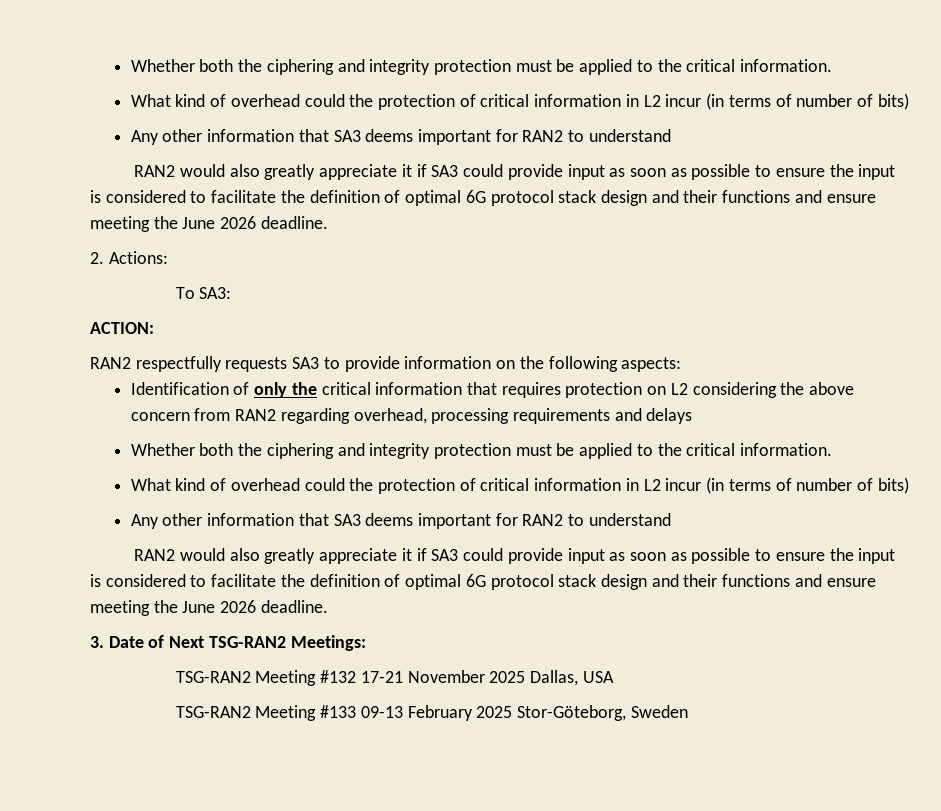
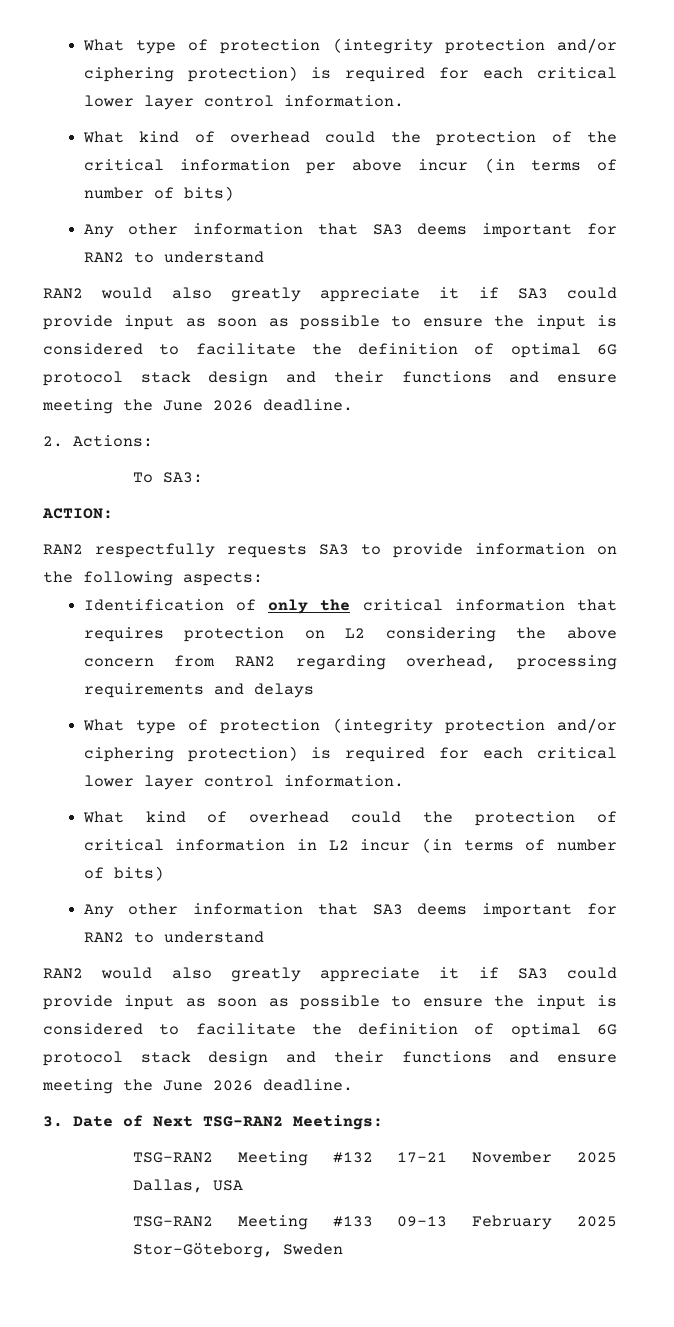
[130,59,833,75] [130,94,661,110] Whether both the ciphering and integrity protection must be applied to the critical information. // What kind of overhead could the protection of critical information in L2 -> [82,38,618,54] [83,66,617,82] [83,95,404,110] [82,131,618,146] [83,159,403,174] What type of protection (integrity protection and/or ciphering protection) is required for each critical lower layer control information. // What kind of overhead could the protection of the critical information per above
[130,443,736,459] Whether both the ciphering and integrity protection must be applied to the critical -> [82,718,618,734] [83,746,617,762] [83,775,274,790] What type of protection (integrity protection and/or ciphering protection) is required for each critical lower layer control

